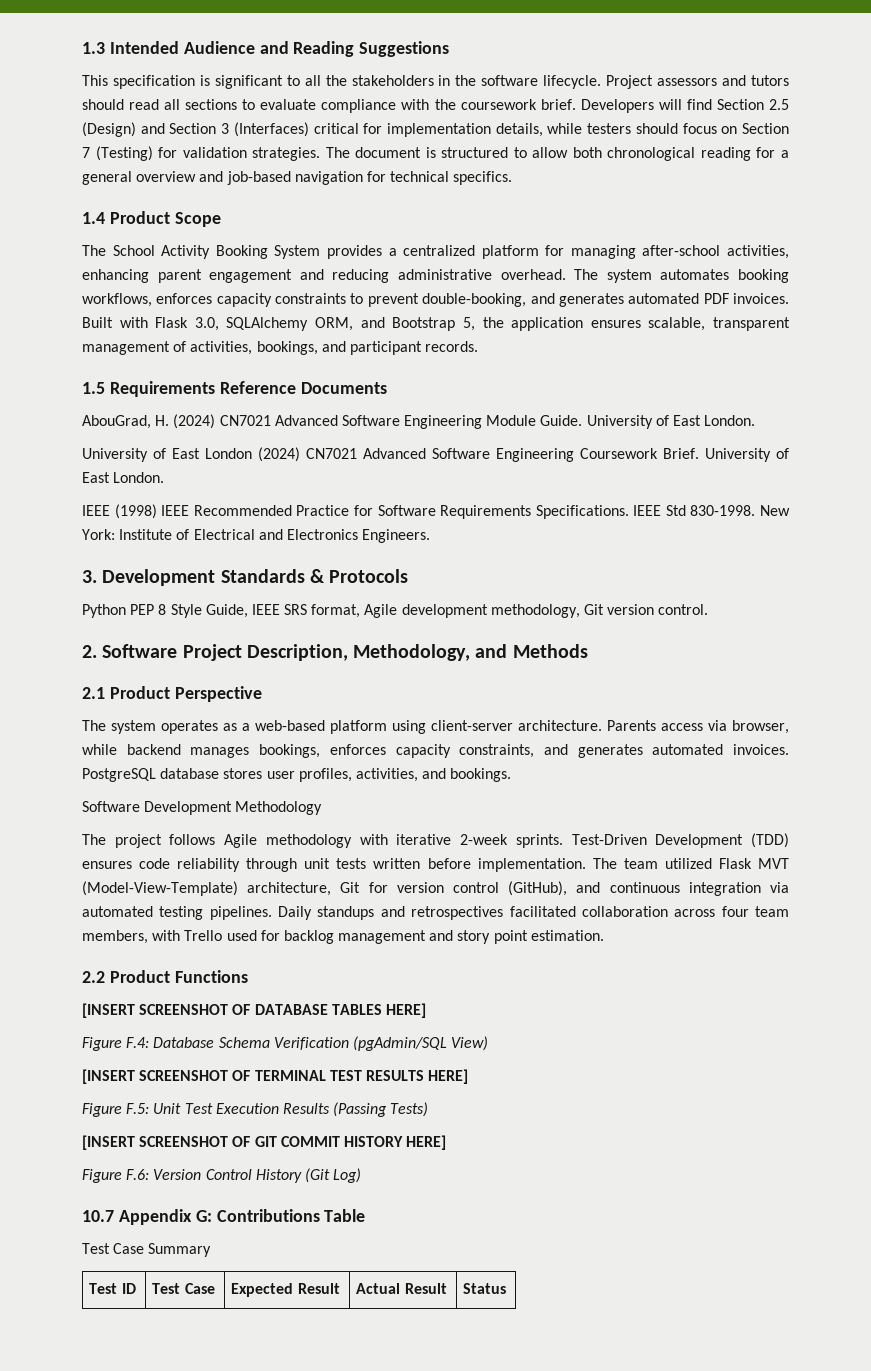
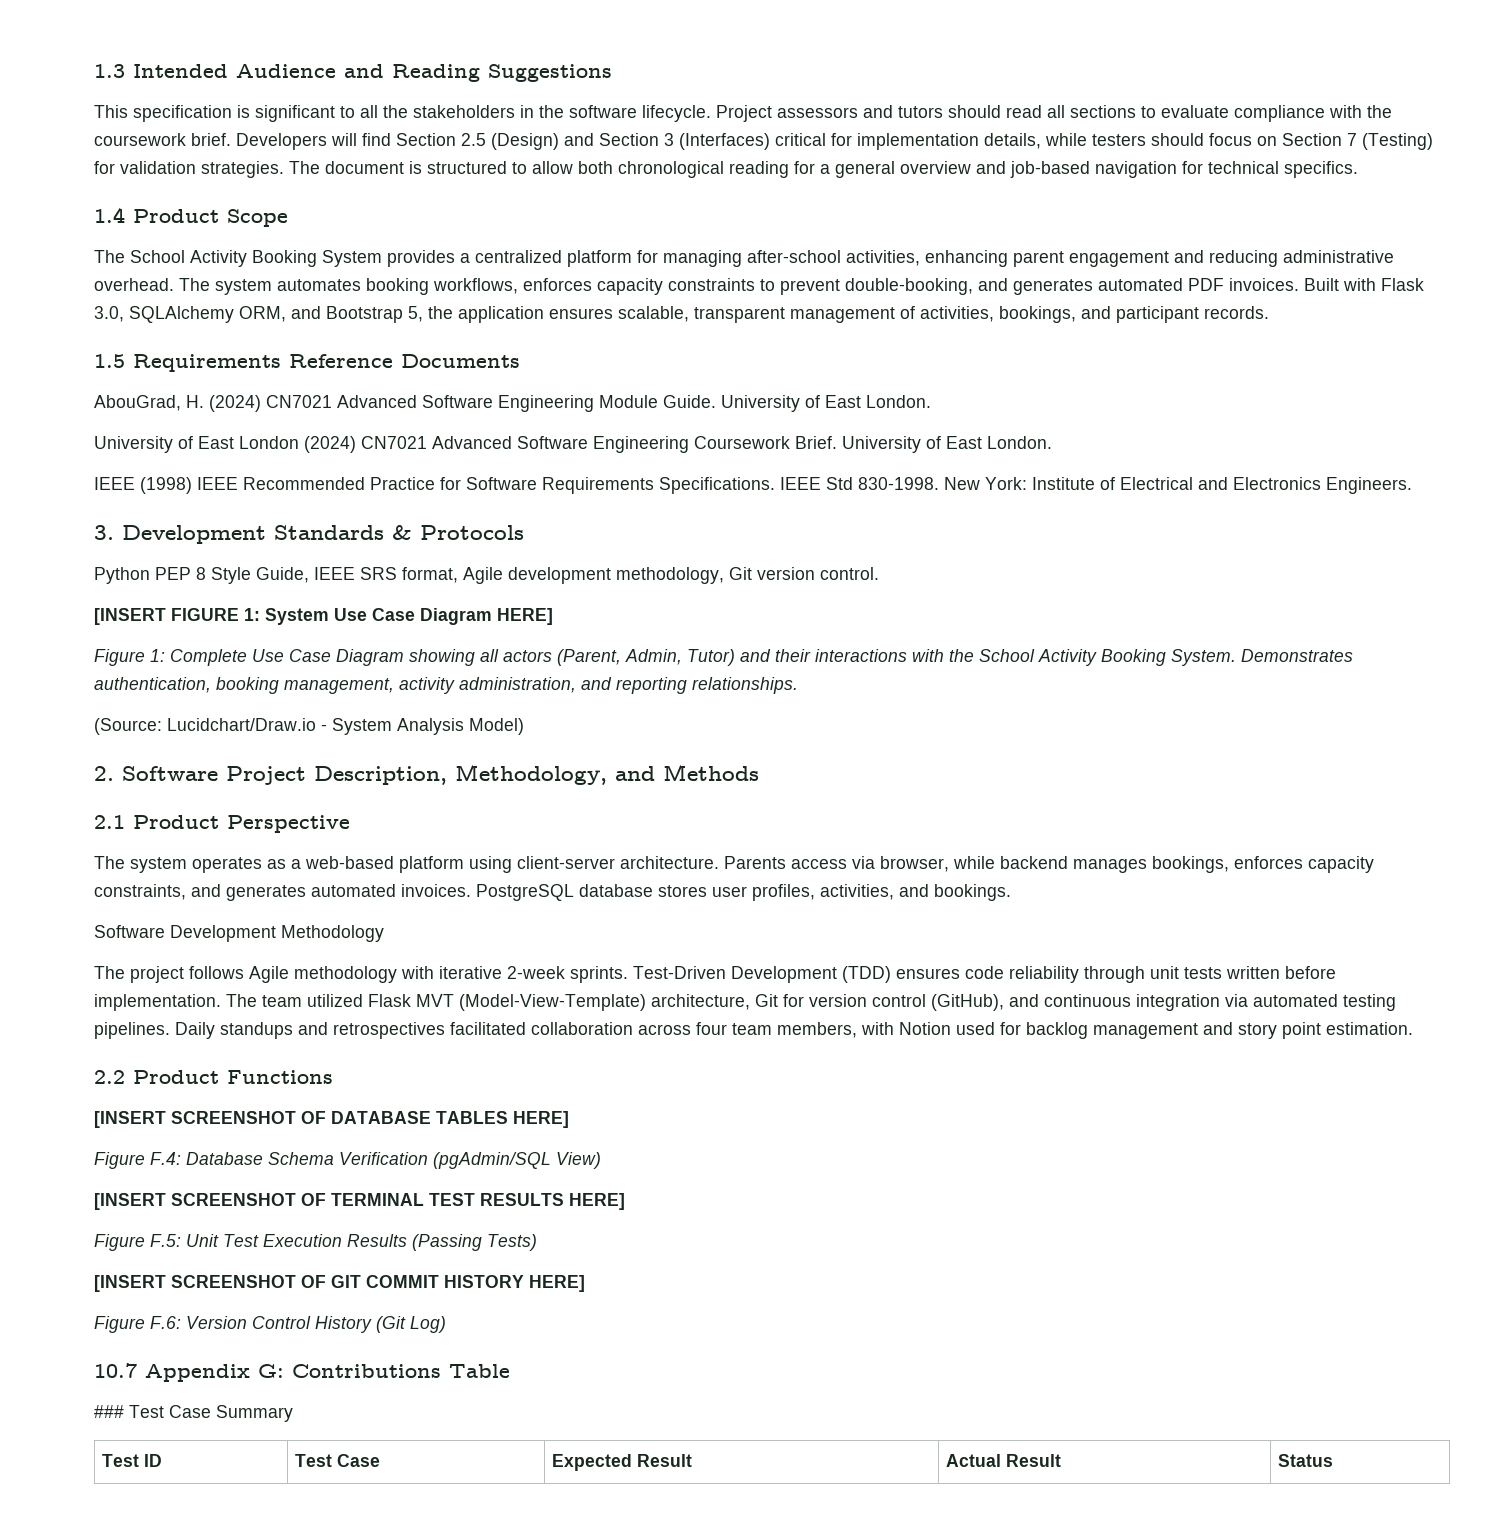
(709, 609) none -> [94,608,553,625] [94,649,1353,666] [94,677,798,694] [94,718,524,735] // [INSERT FIGURE 1: System Use Case Diagram HERE] // Figure 1: Complete Use Case Diagram showing all actors (Parent, Admin, Tutor) and their interactions with the School Activity Booking System. Demonstrates authentication, booking management, activity administration, and reporting relationships. // (Source: Lucidchart/Draw.io - System Analysis Model)
[184,930,223,941] Trello -> [899,1022,951,1035] Notion
(366, 1215) none -> [94,1405,124,1418] ###

